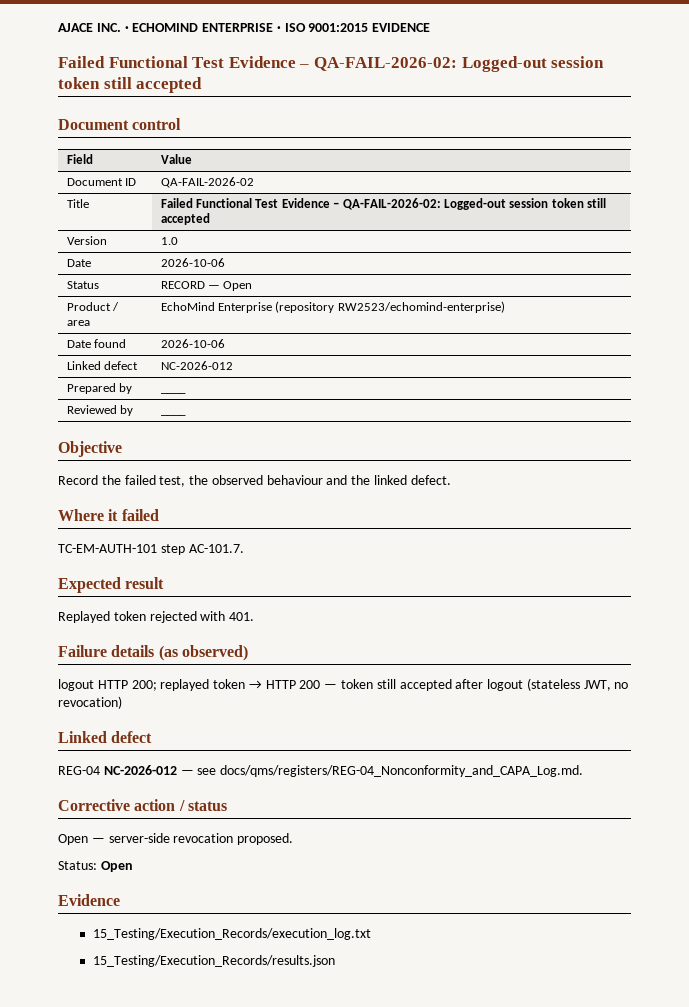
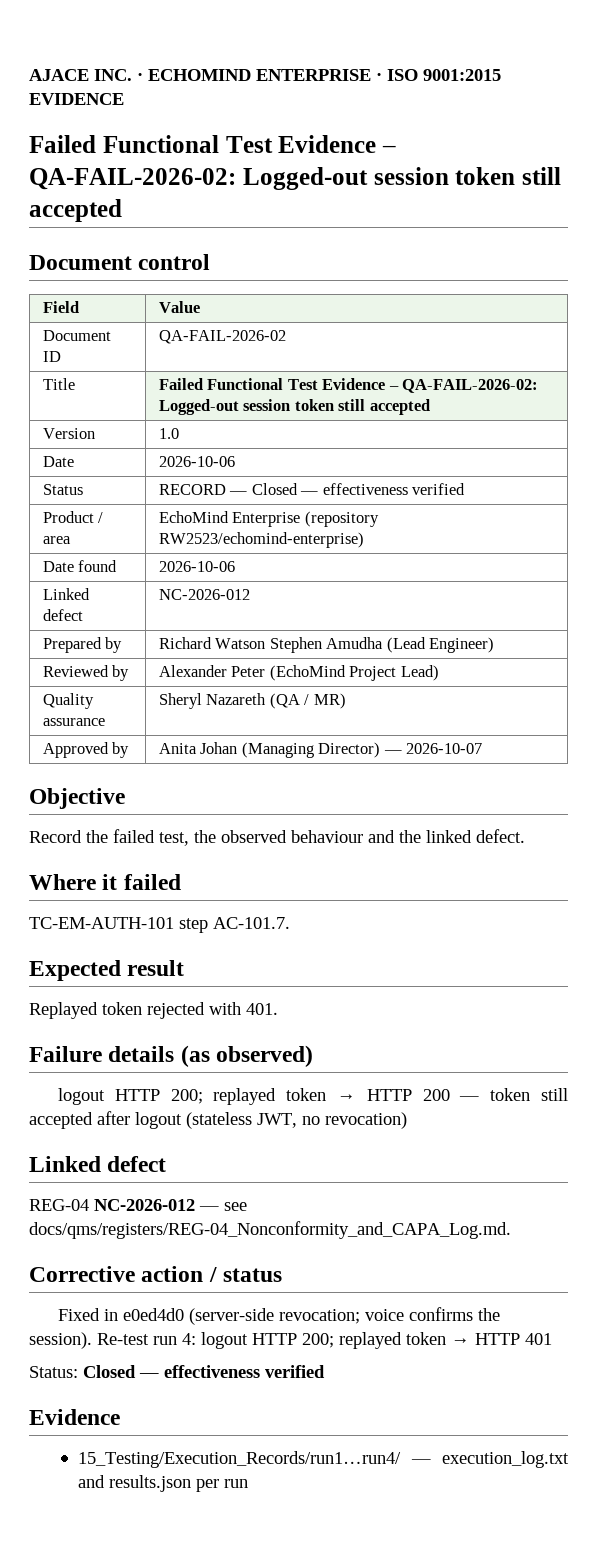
[223,281,253,291] Open -> [251,483,466,495] Closed — effectiveness verified
[160,392,186,394] [66,405,134,416] [160,414,186,416] ____ // Reviewed by | ____ -> [158,637,495,653] [42,665,130,681] [158,665,439,681] [42,693,94,709] [42,718,105,726] [158,693,346,709] [42,742,130,758] [158,742,483,758] Richard Watson Stephen Amudha (Lead Engineer) // Reviewed by | Alexander Peter (EchoMind Project Lead) // Quality assurance | Sheryl Nazareth (QA / MR) // Approved by | Anita Johan (Managing Director) — 2026-10-07
[58,833,294,845] [58,861,133,872] [58,894,120,906] [92,928,371,940] [92,955,335,967] Open — server-side revocation proposed. // Status: Open // Evidence // 15_Testing/Execution_Records/execution_log.txt // 15_Testing/Execution_Records/results.json -> [58,1307,501,1325] [29,1332,552,1349] [29,1365,325,1378] [29,1409,120,1425] [78,1451,569,1468] [78,1475,249,1492] Fixed in e0ed4d0 (server-side revocation; voice confirms the session). Re-test run 4: logout HTTP 200; replayed token → HTTP 401 // Status: Closed — effectiveness verified // Evidence // 15_Testing/Execution_Records/run1…run4/ — execution_log.txt and results.json per run

